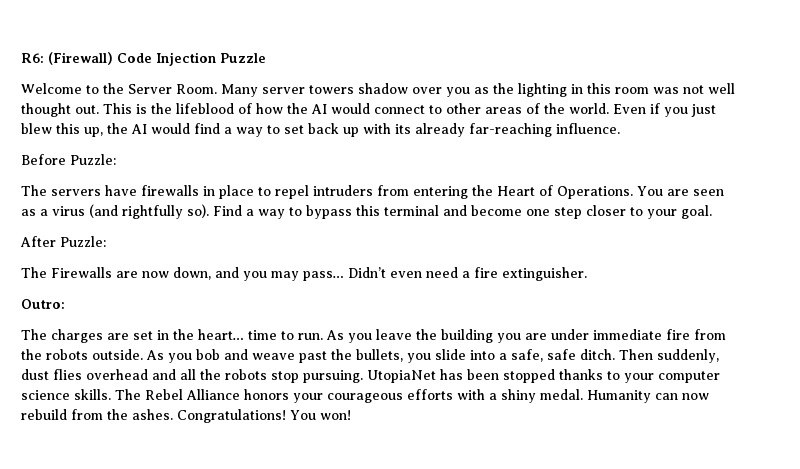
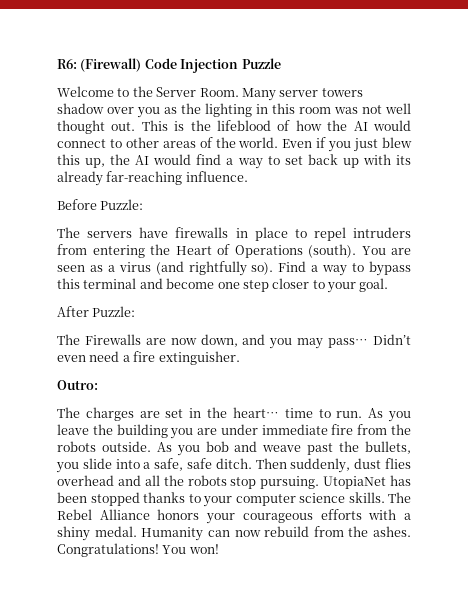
[557,186,633,199] Operations. -> [234,244,356,258] Operations (south).

